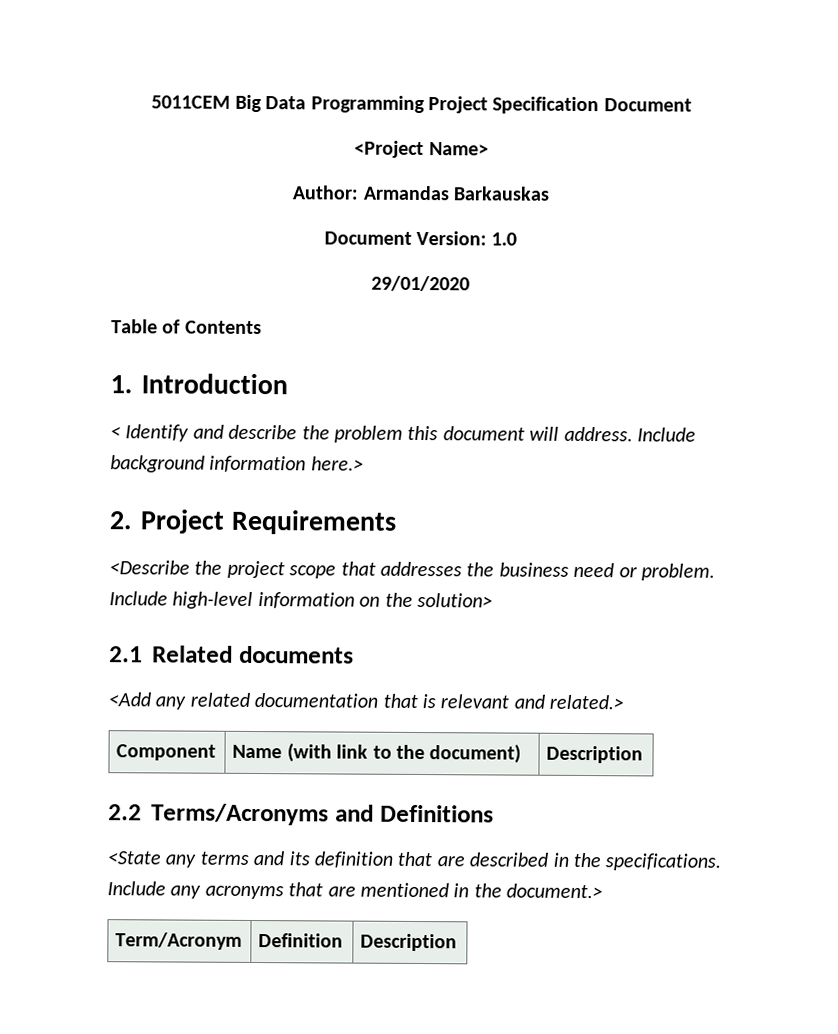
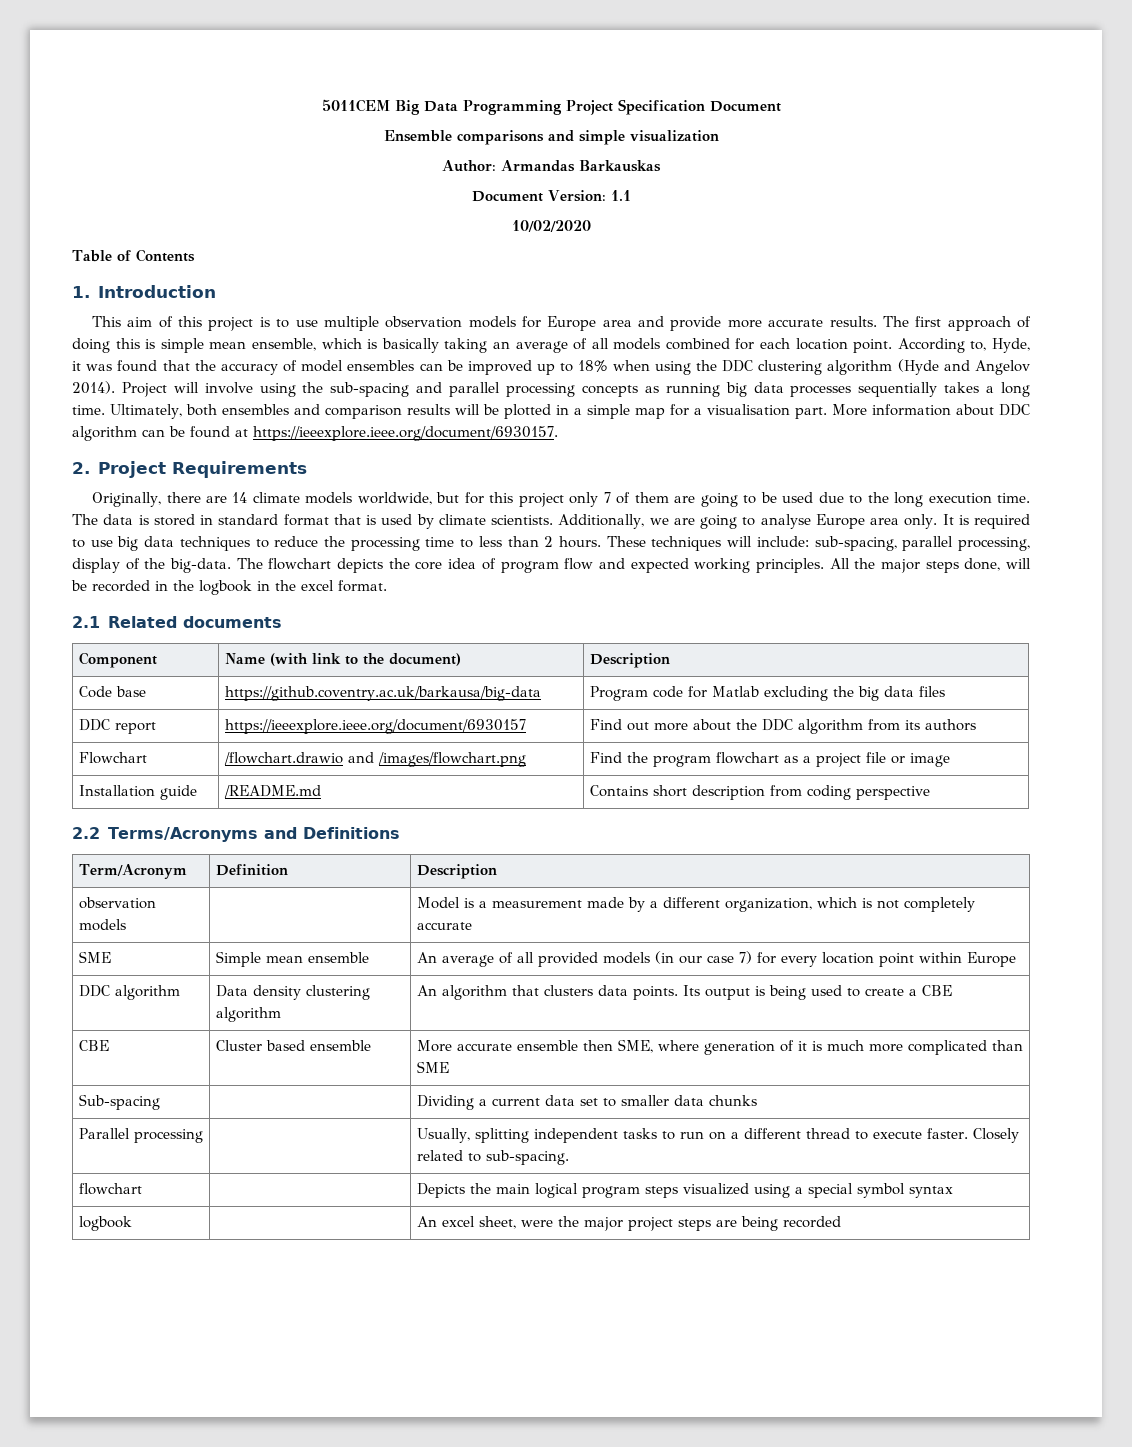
[354,140,489,159] <Project Name> -> [383,130,719,145] Ensemble comparisons and simple visualization
[491,232,518,246] [371,275,470,292] 1.0 // 29/01/2020 -> [610,190,631,201] [511,220,591,232] 1.1 // 10/02/2020
[110,424,696,443] [110,455,364,473] [109,509,397,535] [109,560,715,581] [109,591,493,609] [109,645,354,664] [108,692,625,710] < Identify and describe the problem this document will address. Include background information here.> // 2. Project Requirements // <Describe the project scope that addresses the business need or problem. Include high-level information on the solution> // 2.1 Related documents // <Add any related documentation that is relevant and related.> -> [92,316,1031,331] [72,338,1031,353] [72,359,1030,375] [72,381,1031,397] [72,404,1030,419] [72,426,558,441] [72,461,307,478] [92,492,1030,507] [72,514,1031,529] [72,536,1030,551] [72,558,1031,573] [71,580,387,595] [72,616,282,628] This aim of this project is to use multiple observation models for Europe area and provide more accurate results. The first approach of doing this is simple mean ensemble, which is basically taking an average of all models combined for each location point. According to, Hyde, it was found that the accuracy of model ensembles can be improved up to 18% when using the DDC clustering algorithm (Hyde and Angelov 2014). Project will involve using the sub-spacing and parallel processing concepts as running big data processes sequentially takes a long time. Ultimately, both ensembles and comparison results will be plotted in a simple map for a visualisation part. More information about DDC algorithm can be found at https://ieeexplore.ieee.org/document/6930157. // 2. Project Requirements // Originally, there are 14 climate models worldwide, but for this project only 7 of them are going to be used due to the long execution time. The data is stored in standard format that is used by climate scientists. Additionally, we are going to analyse Europe area only. It is required to use big data techniques to reduce the processing time to less than 2 hours. These techniques will include: sub-spacing, parallel processing, display of the big-data. The flowchart depicts the core idea of program flow and expected working principles. All the major steps done, will be recorded in the logbook in the excel format. // 2.1 Related documents
[108,803,494,826] [107,850,722,871] [107,881,604,900] [115,932,243,950] [258,933,344,948] [360,933,458,952] // 2.2 Terms/Acronyms and Definitions // <State any terms and its definition that are described in the specifications. Include any acronyms that are mentioned in the document.> // Term/Acronym | Definition | Description -> [78,686,146,698] [224,686,541,701] [589,686,945,701] [78,719,156,734] [224,719,526,734] [589,719,976,734] [78,752,147,764] [223,752,526,767] [589,752,950,767] [78,785,197,800] [223,785,321,798] [589,785,930,800] [72,827,401,842] [78,864,187,879] [215,864,288,876] [416,864,497,879] [78,897,156,909] [78,919,126,931] [416,897,975,912] [416,922,472,930] [78,951,111,963] [215,951,369,967] [416,951,1016,967] [78,985,180,1000] [215,985,370,1000] [215,1007,281,1022] [416,985,952,1000] [78,1040,109,1051] [215,1040,371,1051] [416,1039,1023,1055] [416,1061,449,1073] [78,1094,160,1110] [416,1095,757,1110] [78,1128,203,1143] [416,1128,1019,1143] [416,1150,569,1165] [78,1183,142,1195] [416,1183,953,1198] [78,1216,132,1231] [416,1216,841,1231] // Code base | https://github.coventry.ac.uk/barkausa/big-data | Program code for Matlab excluding the big data files // DDC report | https://ieeexplore.ieee.org/document/6930157 | Find out more about the DDC algorithm from its authors // Flowchart | /flowchart.drawio and /images/flowchart.png | Find the program flowchart as a project file or image // Installation guide | /README.md | Contains short description from coding perspective // 2.2 Terms/Acronyms and Definitions // Term/Acronym | Definition | Description // observation models | | Model is a measurement made by a different organization, which is not completely accurate // SME | Simple mean ensemble | An average of all provided models (in our case 7) for every location point within Europe // DDC algorithm | Data density clustering algorithm | An algorithm that clusters data points. Its output is being used to create a CBE // CBE | Cluster based ensemble | More accurate ensemble then SME, where generation of it is much more complicated than SME // Sub-spacing | | Dividing a current data set to smaller data chunks // Parallel processing | | Usually, splitting independent tasks to run on a different thread to execute faster. Closely related to sub-spacing. // flowchart | | Depicts the main logical program steps visualized using a special symbol syntax // logbook | | An excel sheet, were the major project steps are being recorded

